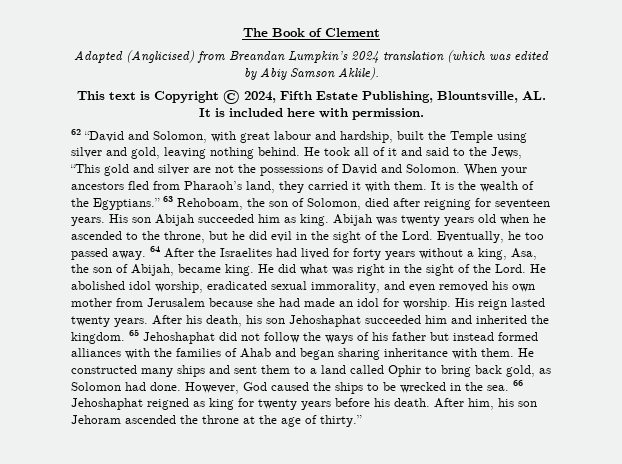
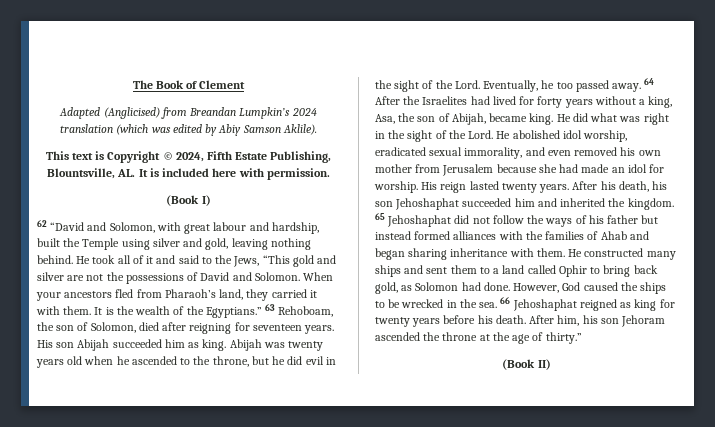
(424, 114) none -> [166,195,211,206] // (Book I)
(362, 421) none -> [502,359,551,370] // (Book II)

